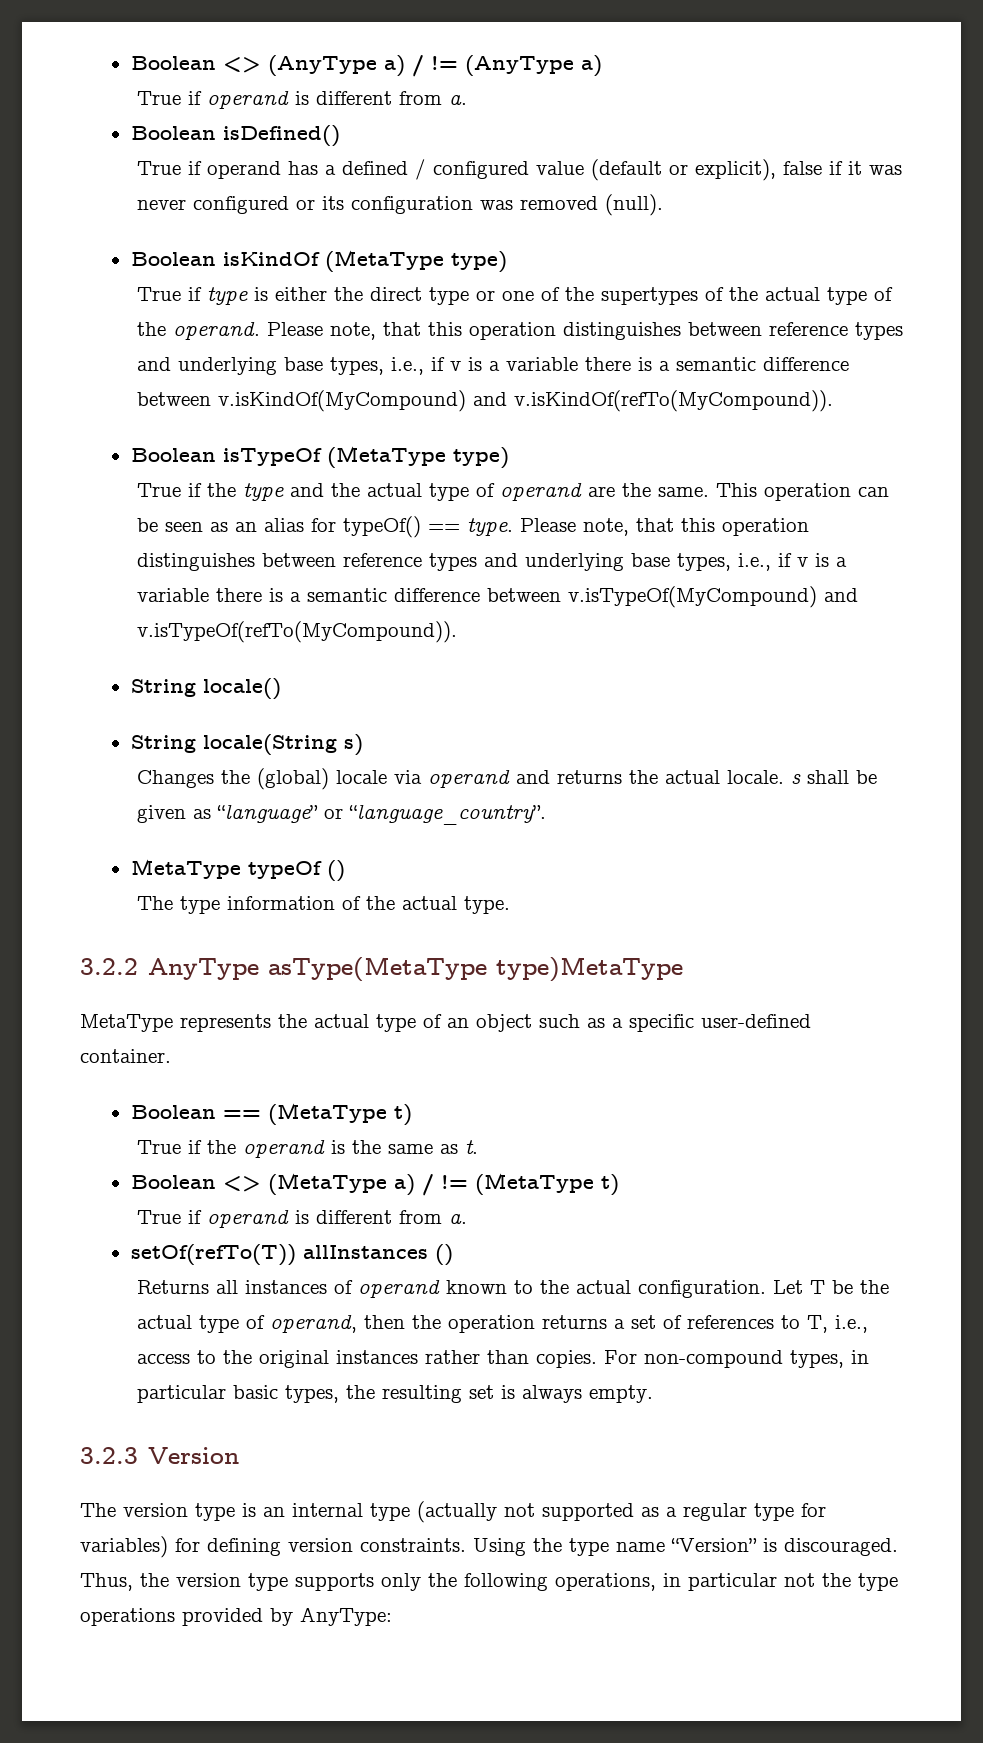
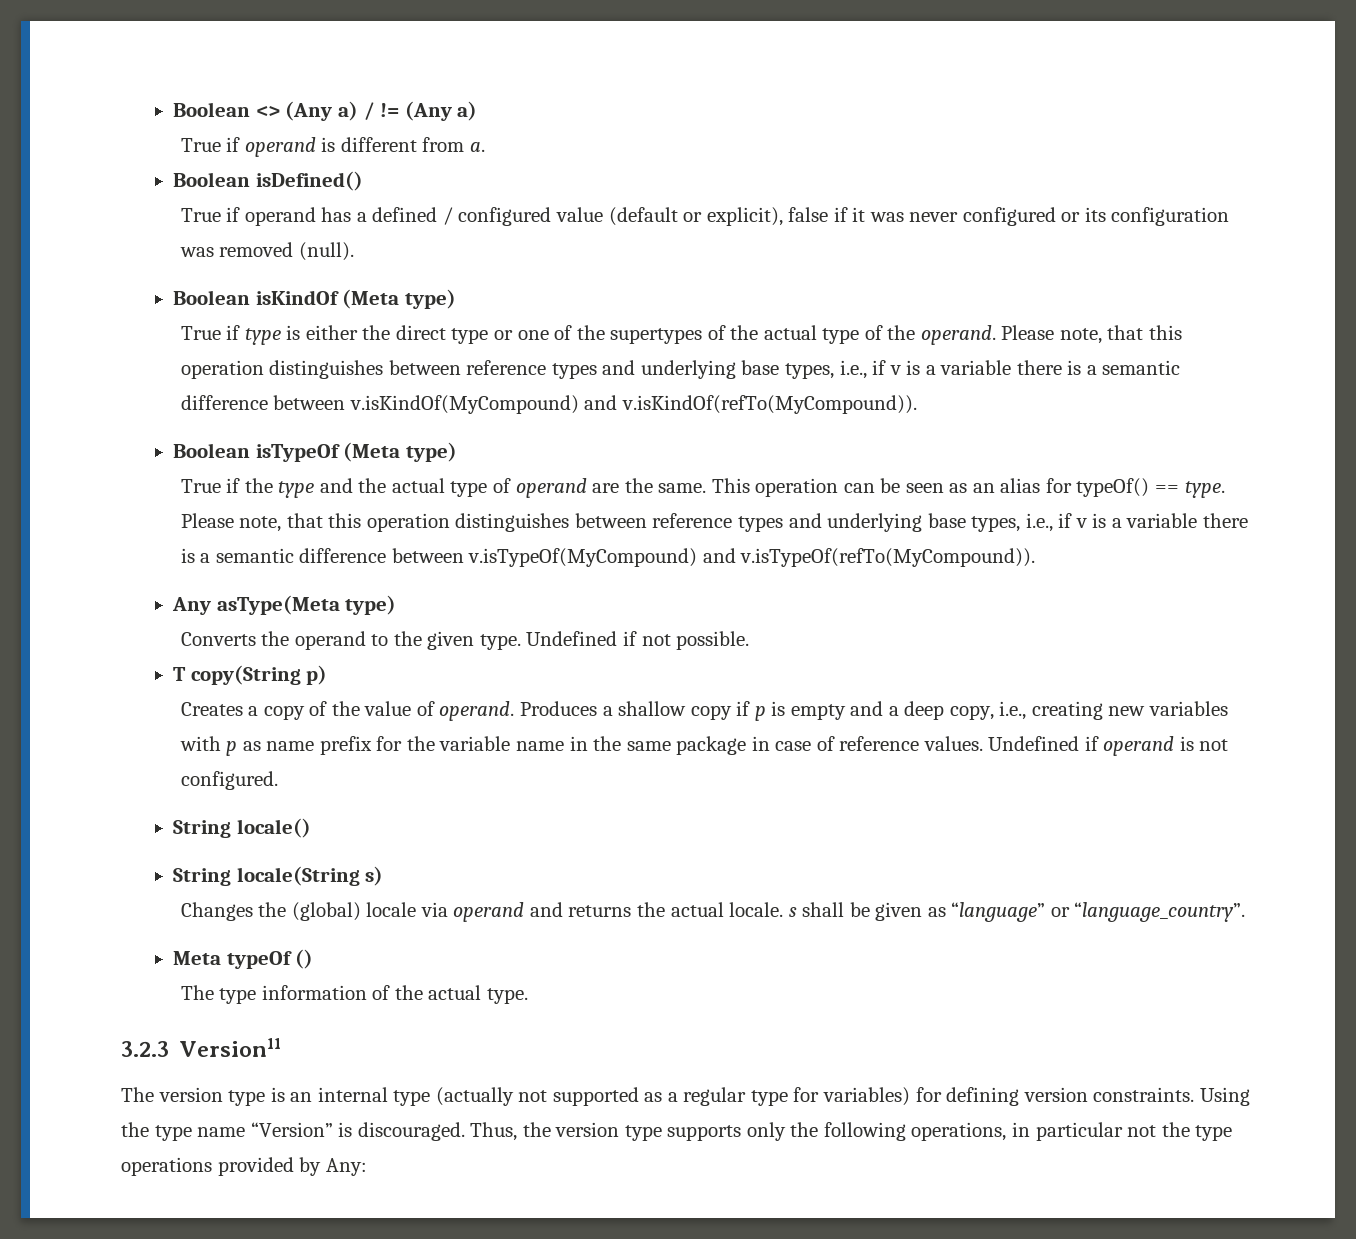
[130,55,574,77] Boolean <> (AnyType a) / != (AnyType -> [173,101,452,121] Boolean <> (Any a) / != (Any
[324,250,444,272] (MetaType -> [342,289,400,309] (Meta
[326,446,446,468] (MetaType -> [343,442,401,462] (Meta
(457, 632) none -> [172,595,397,615] [180,631,750,650] [173,665,328,685] [180,701,1228,721] [179,736,1229,756] [180,771,278,790] // Any asType(Meta type) // Converts the operand to the given type. Undefined if not possible. // T copy(String p) // Creates a copy of the value of operand. Produces a shallow copy if p is empty and a deep copy, i.e., creating new variables with p as name prefix for the variable name in the same package in case of reference values. Undefined if operand is not configured.
[130,859,241,879] MetaType -> [173,951,222,965] Meta
[80,957,684,982] [80,1014,811,1032] [80,1049,171,1063] [130,1103,412,1126] [136,1140,478,1158] [130,1173,619,1196] [136,1210,467,1228] [130,1244,453,1266] [136,1280,889,1298] [136,1315,868,1333] [136,1350,869,1368] [136,1385,653,1403] [80,1447,240,1464] 3.2.2 AnyType asType(MetaType type)MetaType // MetaType represents the actual type of an object such as a specific user-defined container. // Boolean == (MetaType t) // True if the operand is the same as t. // Boolean <> (MetaType a) / != (MetaType t) // True if operand is different from a. // setOf(refTo(T)) allInstances () // Returns all instances of operand known to the actual configuration. Let T be the actual type of operand, then the operation returns a set of references to T, i.e., access to the original instances rather than copies. For non-compound types, in particular basic types, the resulting set is always empty. // 3.2.3 Version -> [121,1038,282,1057] 3.2.3 Version11
[300,1607,392,1626] AnyType: -> [325,1158,367,1176] Any:

